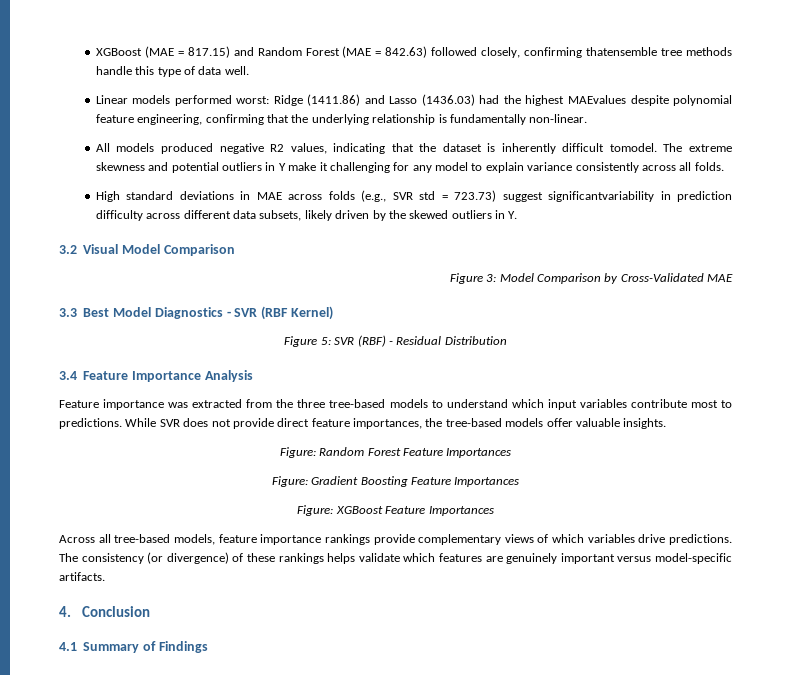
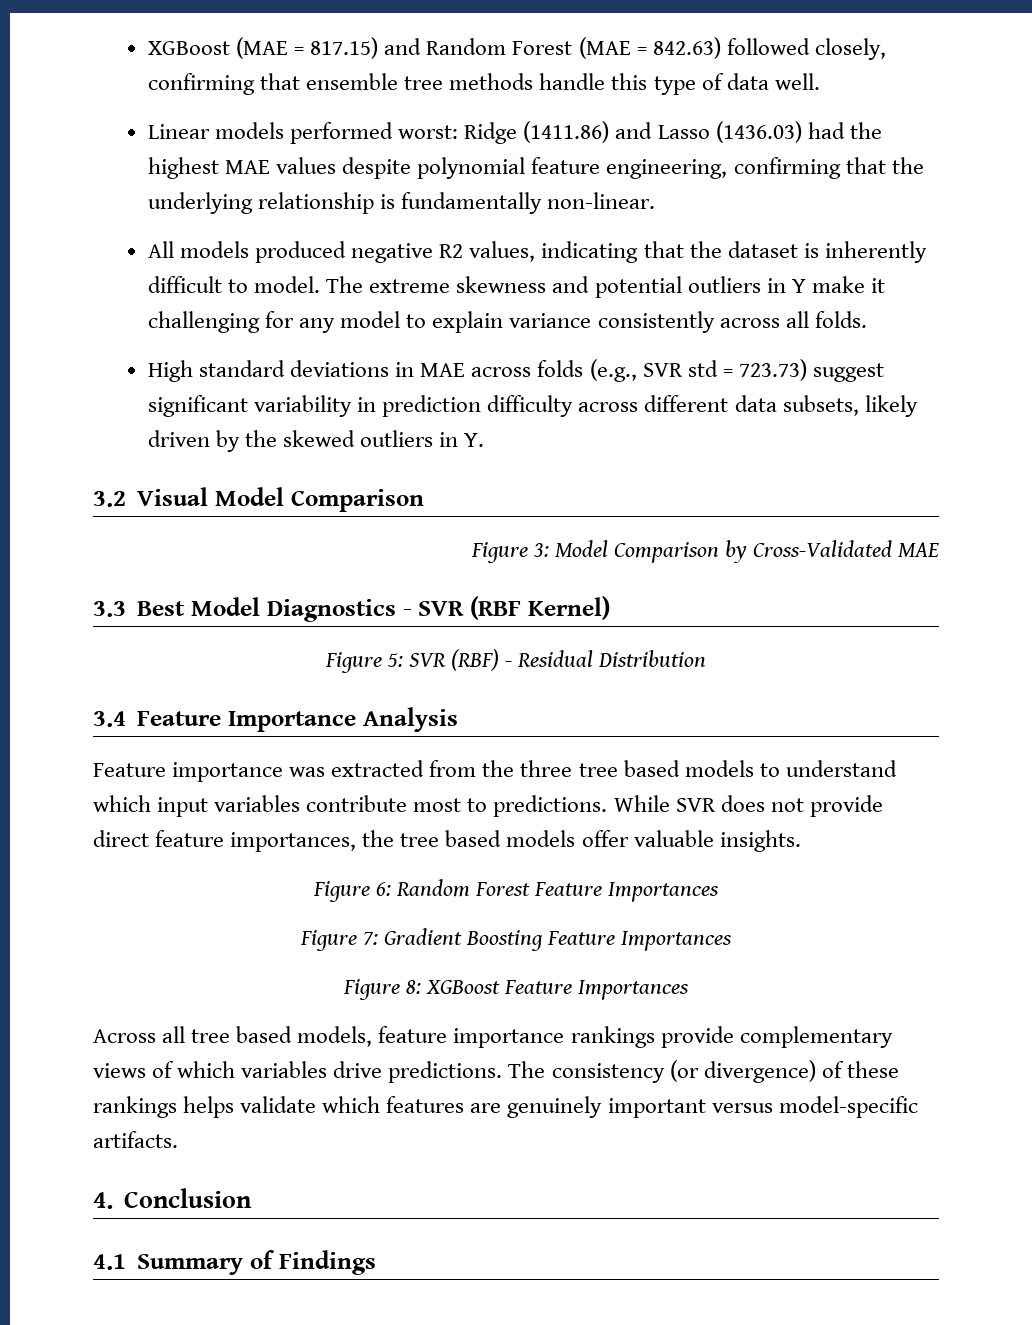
[586,47,658,56] thatensemble -> [260,73,399,90] that ensemble
[567,95,626,104] MAEvalues -> [225,157,337,174] MAE values
[609,143,657,152] tomodel. -> [228,276,321,293] to model.
[548,191,655,202] significantvariability -> [147,395,353,417] significant variability
[329,399,386,408] tree-based -> [578,760,680,777] tree based
[445,418,502,427] tree-based -> [400,830,502,847] tree based
[279,447,316,458] Figure: -> [312,881,391,902] Figure 6:
[271,476,308,487] Figure: -> [299,930,378,951] Figure 7:
[297,505,334,516] Figure: -> [342,979,421,1000] Figure 8:
[114,534,171,543] tree-based -> [191,1026,293,1043] tree based

